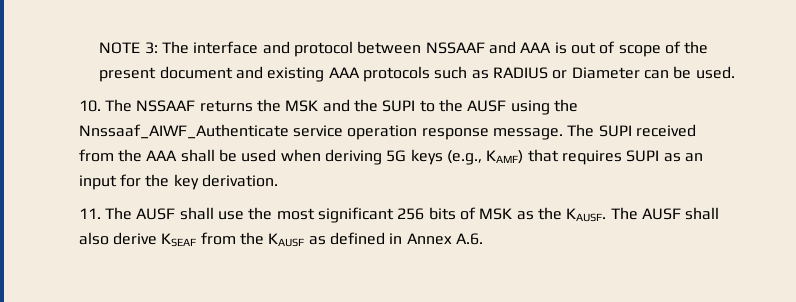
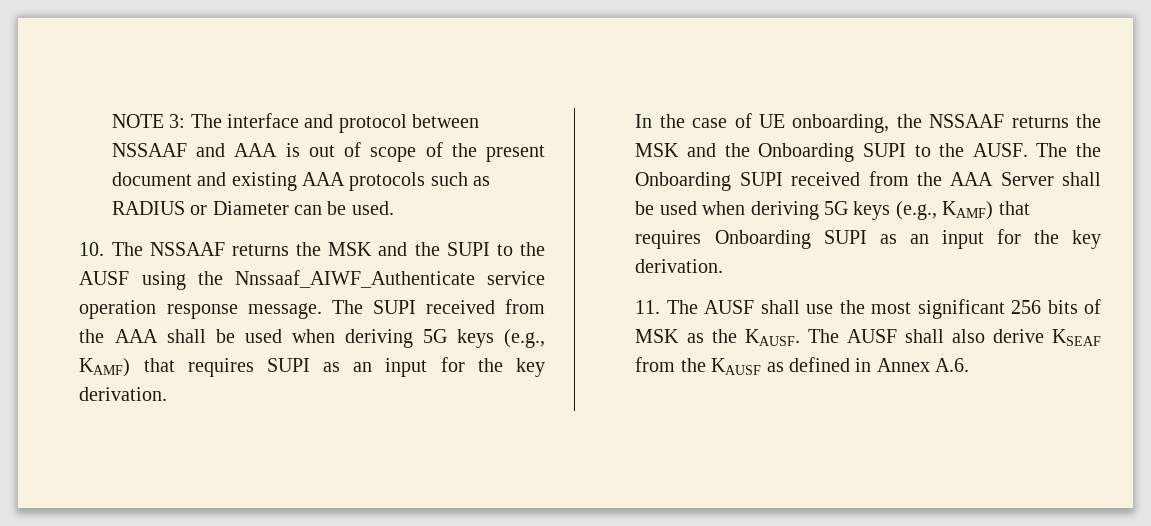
(278, 180) none -> [635,113,1101,133] [635,143,1101,162] [635,171,1101,191] [635,201,1030,220] [635,229,1102,249] [635,259,724,273] // In the case of UE onboarding, the NSSAAF returns the MSK and the Onboarding SUPI to the AUSF. The the Onboarding SUPI received from the AAA Server shall be used when deriving 5G keys (e.g., KAMF) that requires Onboarding SUPI as an input for the key derivation.

